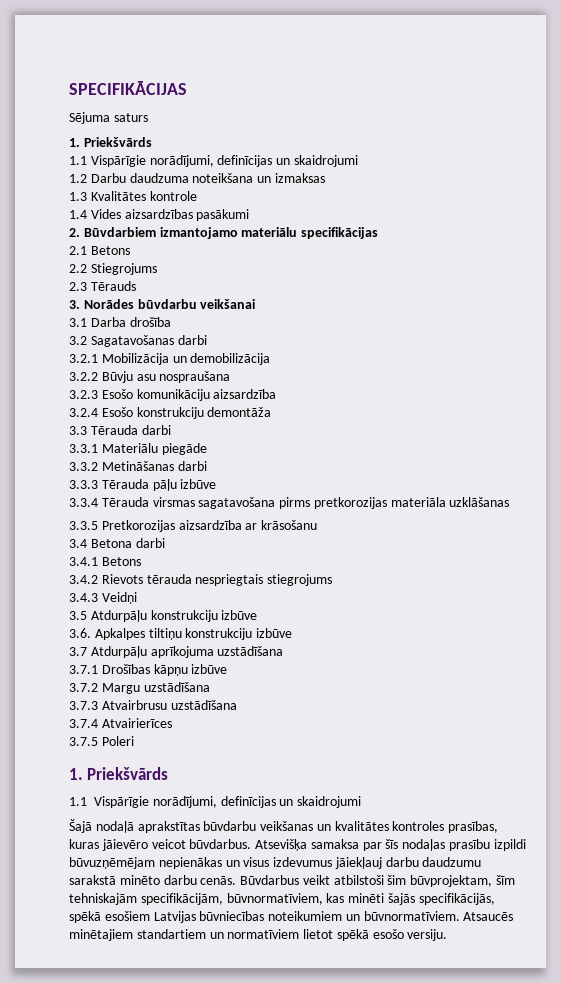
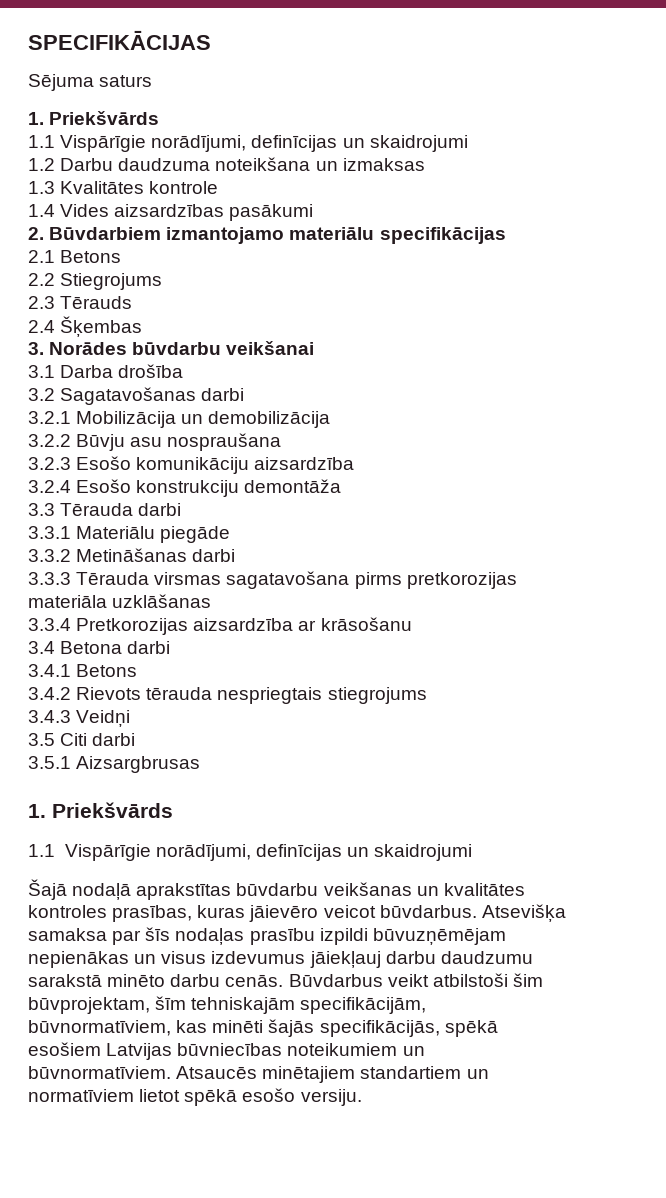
(136, 286) none -> [28,316,143,337] // 2.4 Šķembas
[152,479,217,491] [69,497,149,507] pāļu izbūve // 3.3.4 Tērauda -> (150, 578) none
[69,521,98,530] 3.3.5 -> [28,618,71,631] 3.3.4
[90,610,258,622] [69,628,293,640] [69,646,284,658] [69,664,228,676] [69,682,210,694] [69,700,237,710] [69,718,172,728] [69,736,134,746] Atdurpāļu konstrukciju izbūve // 3.6. Apkalpes tiltiņu konstrukciju izbūve // 3.7 Atdurpāļu aprīkojuma uzstādīšana // 3.7.1 Drošības kāpņu izbūve // 3.7.2 Margu uzstādīšana // 3.7.3 Atvairbrusu uzstādīšana // 3.7.4 Atvairierīces // 3.7.5 Poleri -> [60,733,136,746] [28,756,201,773] Citi darbi // 3.5.1 Aizsargbrusas

